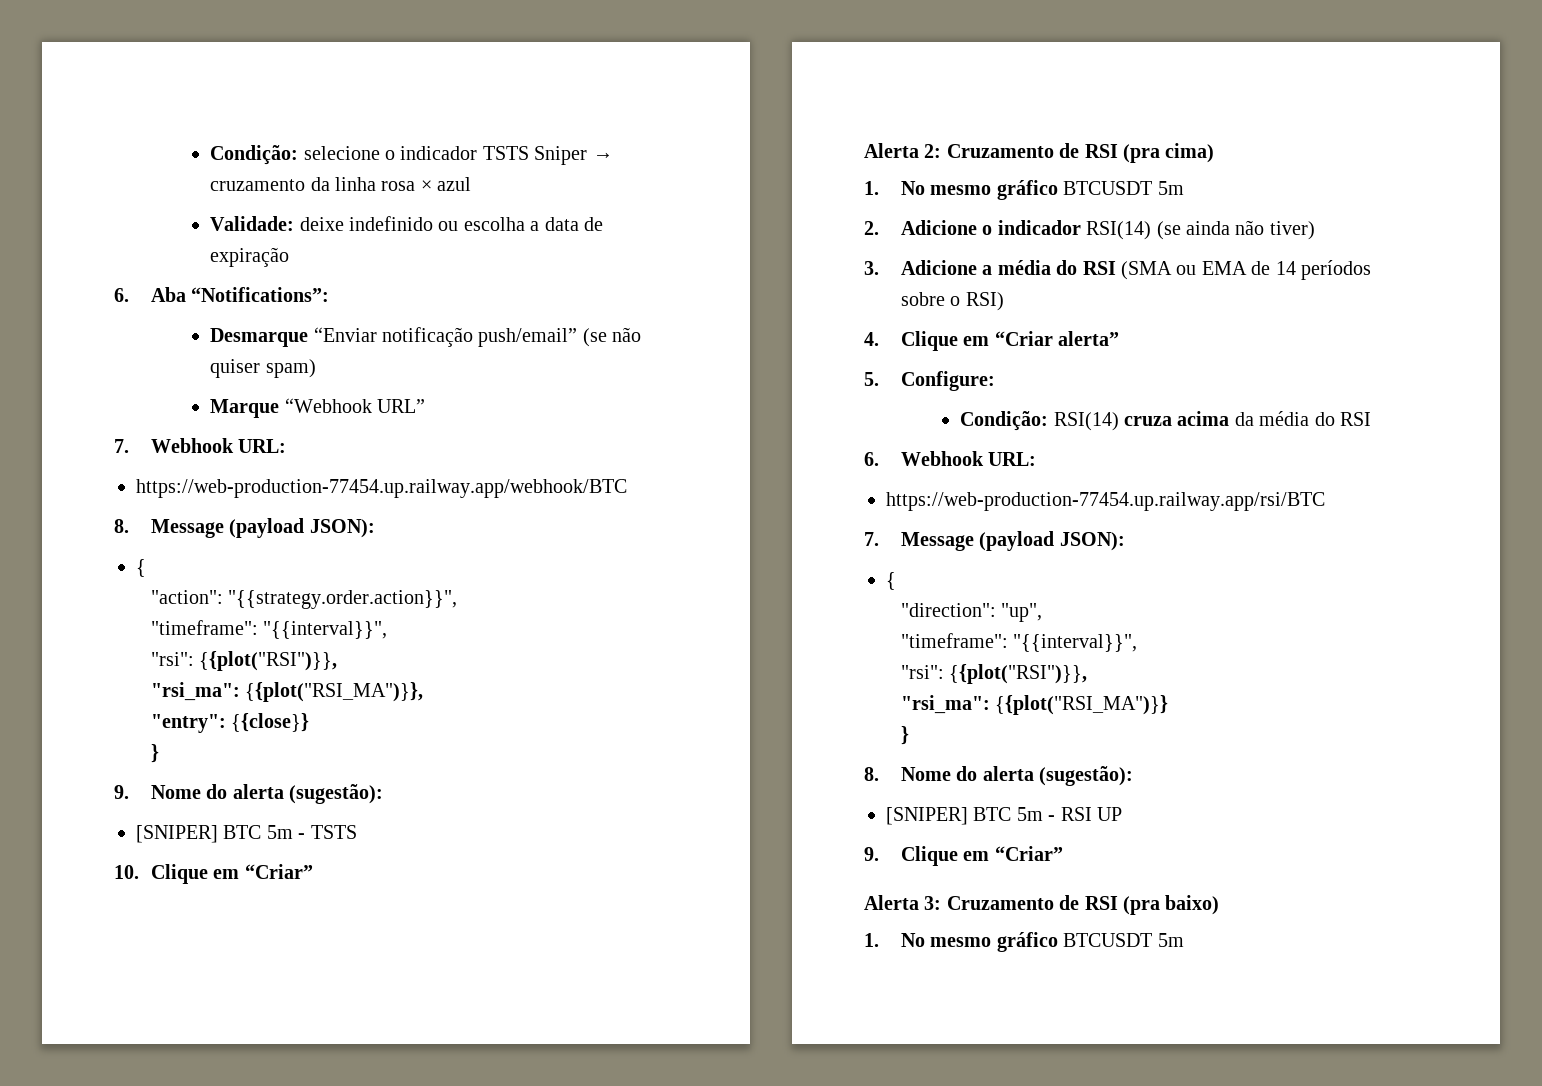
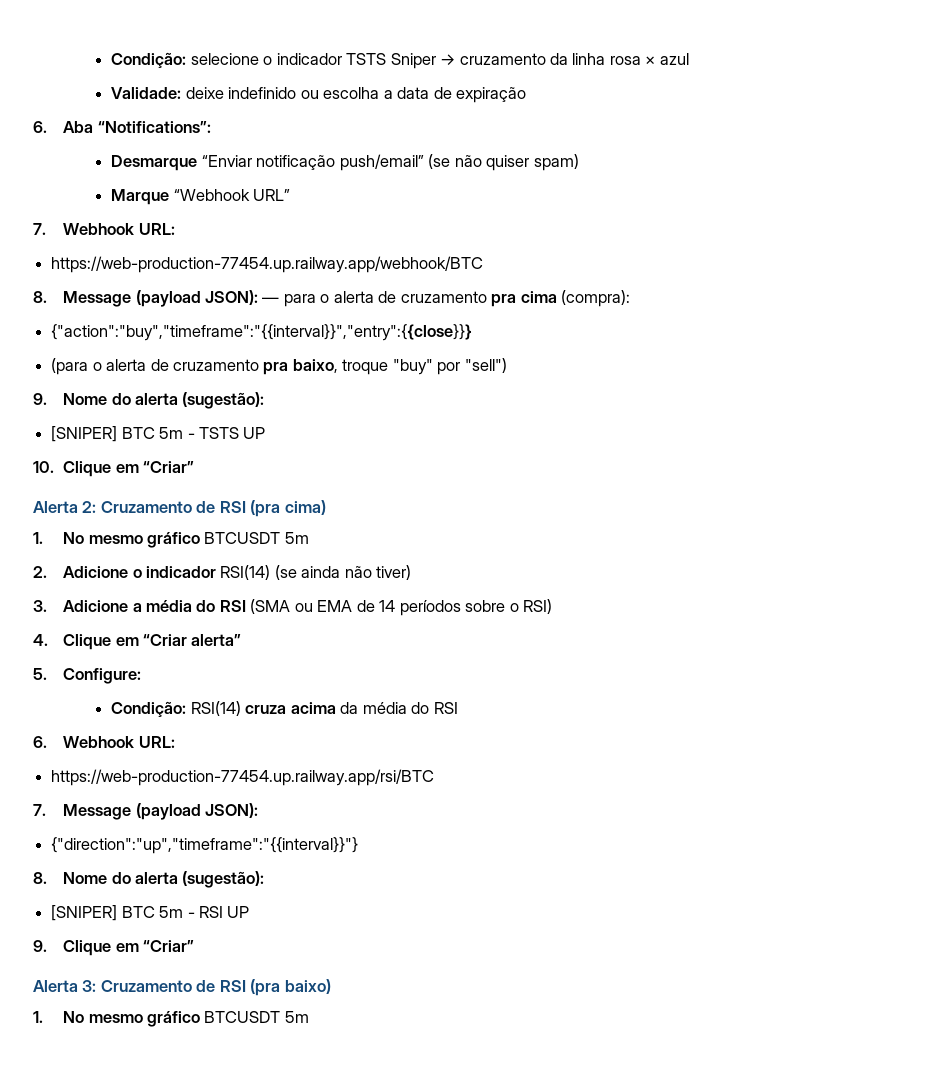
[136,559,146,577] [151,590,458,609] [151,620,388,639] [151,651,338,671] [151,682,424,702] [151,713,310,733] [151,744,160,763] // { // "action": "{{strategy.order.action}}", // "timeframe": "{{interval}}", // "rsi": {{plot("RSI")}}, // "rsi_ma": {{plot("RSI_MA")}}, // "entry": {{close}} // } -> [262,290,631,307] [51,324,473,341] [51,358,507,375] — para o alerta de cruzamento pra cima (compra): // {"action":"buy","timeframe":"{{interval}}","entry":{{close}}} // (para o alerta de cruzamento pra baixo, troque "buy" por "sell")
(357, 832) none -> [243,427,266,439] UP
[886,572,896,590] [901,603,1043,622] [901,633,1138,652] [901,664,1088,684] [901,695,1169,715] [901,726,910,745] { // "direction": "up", // "timeframe": "{{interval}}", // "rsi": {{plot("RSI")}}, // "rsi_ma": {{plot("RSI_MA")}} // } -> [51,837,359,854] {"direction":"up","timeframe":"{{interval}}"}

